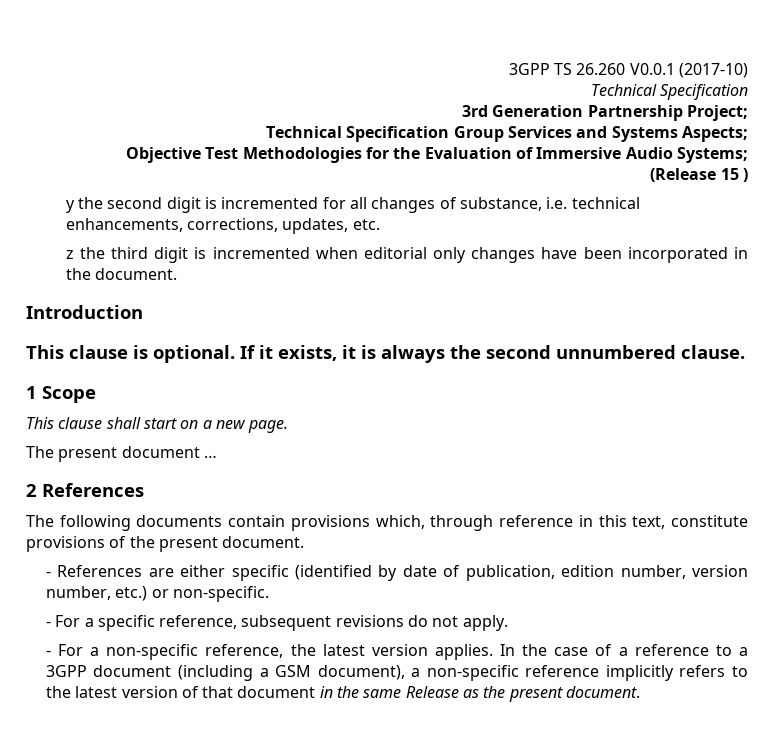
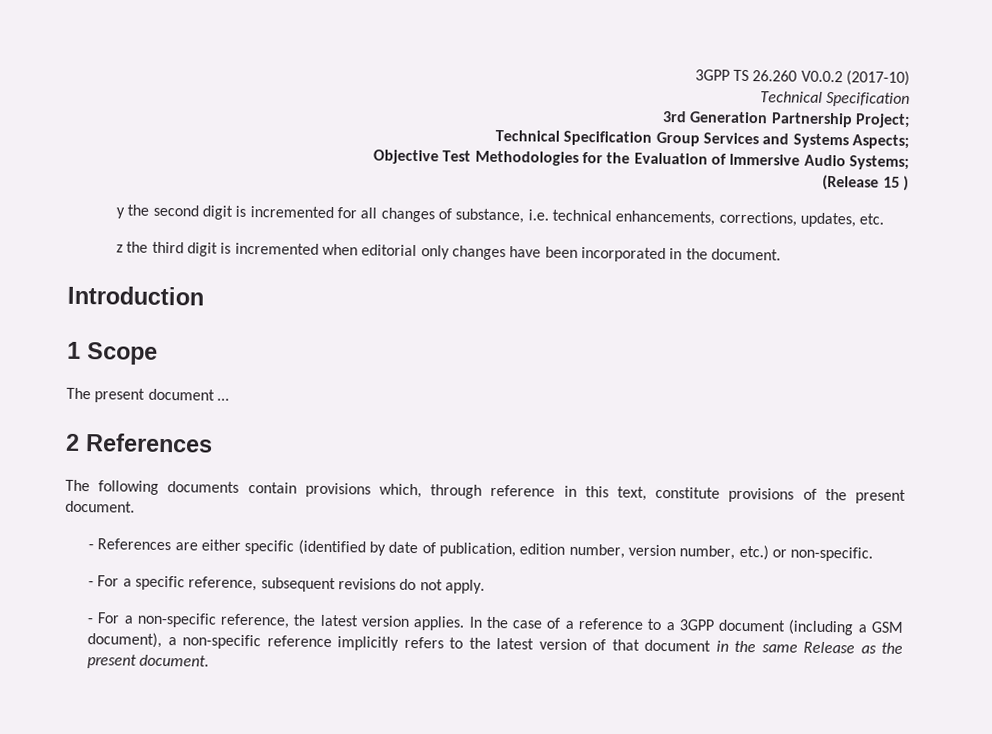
[629,63,675,75] V0.0.1 -> [800,70,843,83] V0.0.2
[26,345,745,363] [26,386,96,403] [26,417,289,433] This clause is optional. If it exists, it is always the second unnumbered clause. // 1 Scope // This clause shall start on a new page. -> [67,341,158,365] 1 Scope

